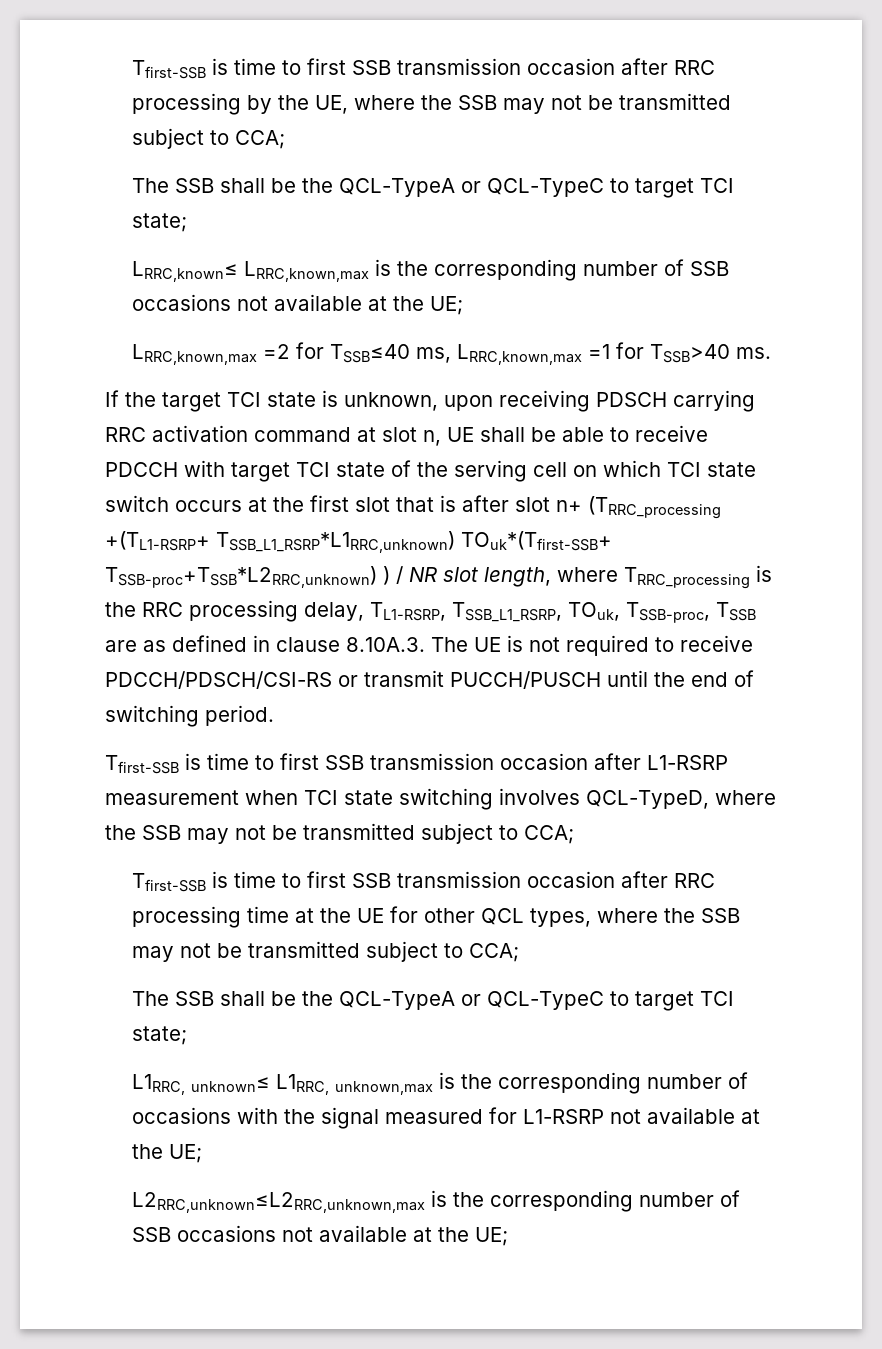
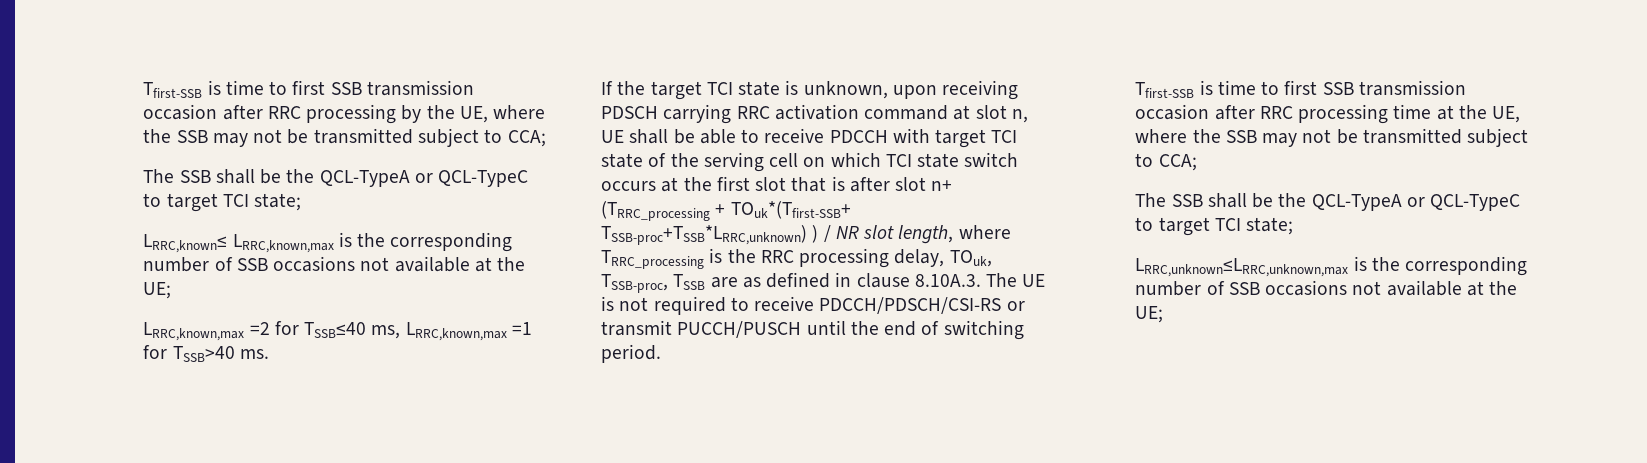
[105,531,612,553] [105,566,377,588] +(TL1-RSRP+ TSSB_L1_RSRP*L1RRC,unknown) TOuk*(Tfirst-SSB+ TSSB-proc+TSSB*L2RRC,unknown) -> [715,201,851,219] [601,225,807,245] + TOuk*(Tfirst-SSB+ TSSB-proc+TSSB*LRRC,unknown)
[370,602,562,622] TL1-RSRP, TSSB_L1_RSRP, -> (945, 258) none
[105,753,728,774] [105,788,776,810] [105,823,574,844] // Tfirst-SSB is time to first SSB transmission occasion after L1-RSRP measurement when TCI state switching involves QCL-TypeD, where the SSB may not be transmitted subject to CCA; -> (661, 353) none
[356,906,591,927] UE for other QCL types, -> [1492,106,1521,123] UE,
[131,1072,748,1095] [131,1107,760,1129] [131,1144,202,1163] [131,1192,425,1213] L1RRC, unknown≤ L1RRC, unknown,max is the corresponding number of occasions with the signal measured for L1-RSRP not available at the UE; // L2RRC,unknown≤L2RRC,unknown,max -> [1135,258,1349,277] LRRC,unknown≤LRRC,unknown,max

